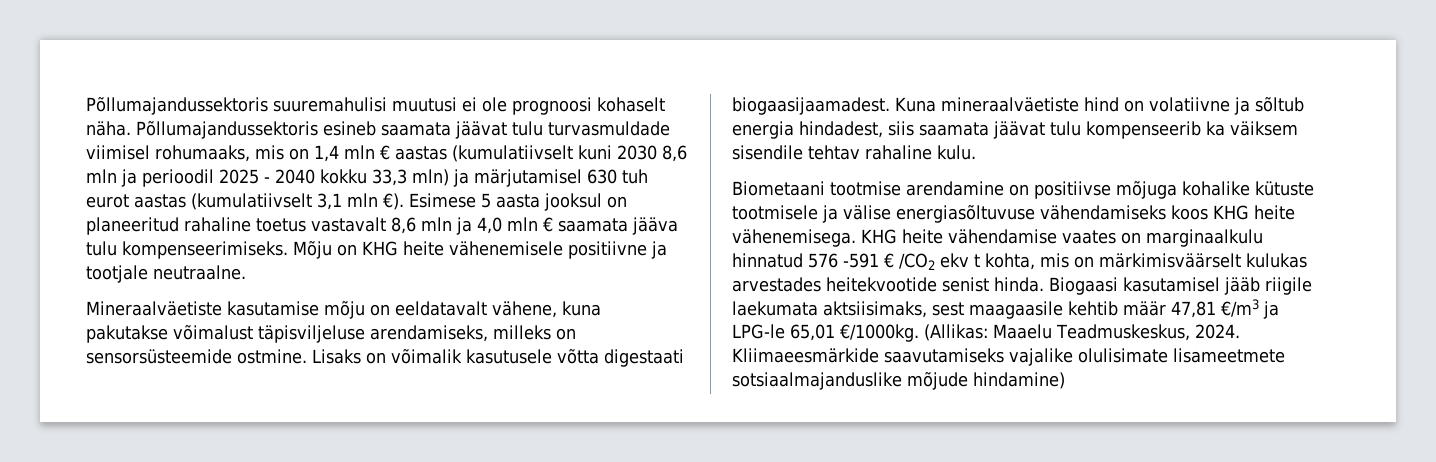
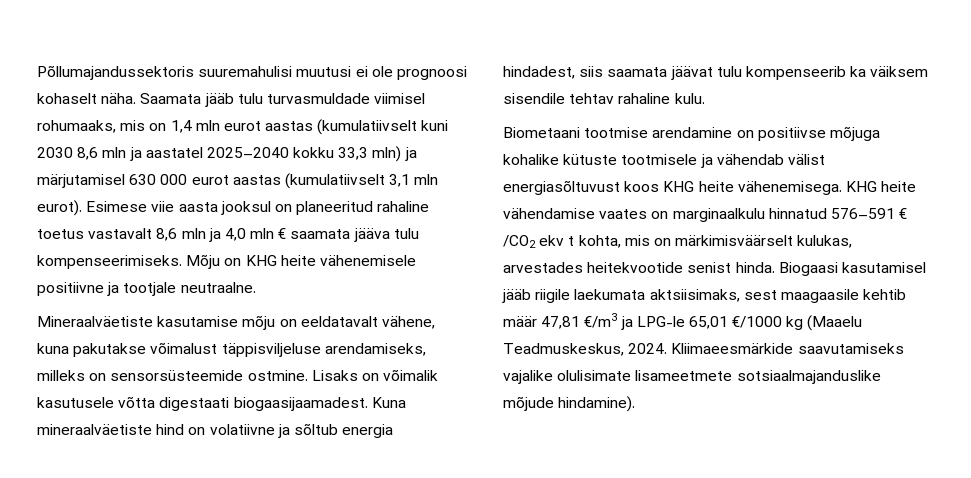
[136,121,507,139] Põllumajandussektoris esineb saamata jäävat -> [140,93,234,107] Saamata jääb
[380,145,390,160] € -> [223,121,261,131] eurot
[142,169,315,187] perioodil 2025 - 2040 -> [145,147,289,158] aastatel 2025–2040
[622,169,648,184] tuh -> [160,174,188,185] 000
[383,193,491,210] €). Esimese 5 -> [37,200,175,216] eurot). Esimese viie
[258,325,365,343] täpisviljeluse -> [221,343,321,357] täppisviljeluse
[843,205,1166,223] välise energiasõltuvuse vähendamiseks -> [716,154,825,165] [503,180,620,195] vähendab välist energiasõltuvust
[808,253,879,268] 576 -591 -> [830,208,895,219] 576–591
[1246,253,1307,268] kulukas -> [797,235,853,248] kulukas,
[840,324,1052,342] €/1000kg. (Allikas: Maaelu -> [732,315,863,331] €/1000 kg (Maaelu
[973,372,1065,389] hindamine) -> [558,396,636,412] hindamine).

